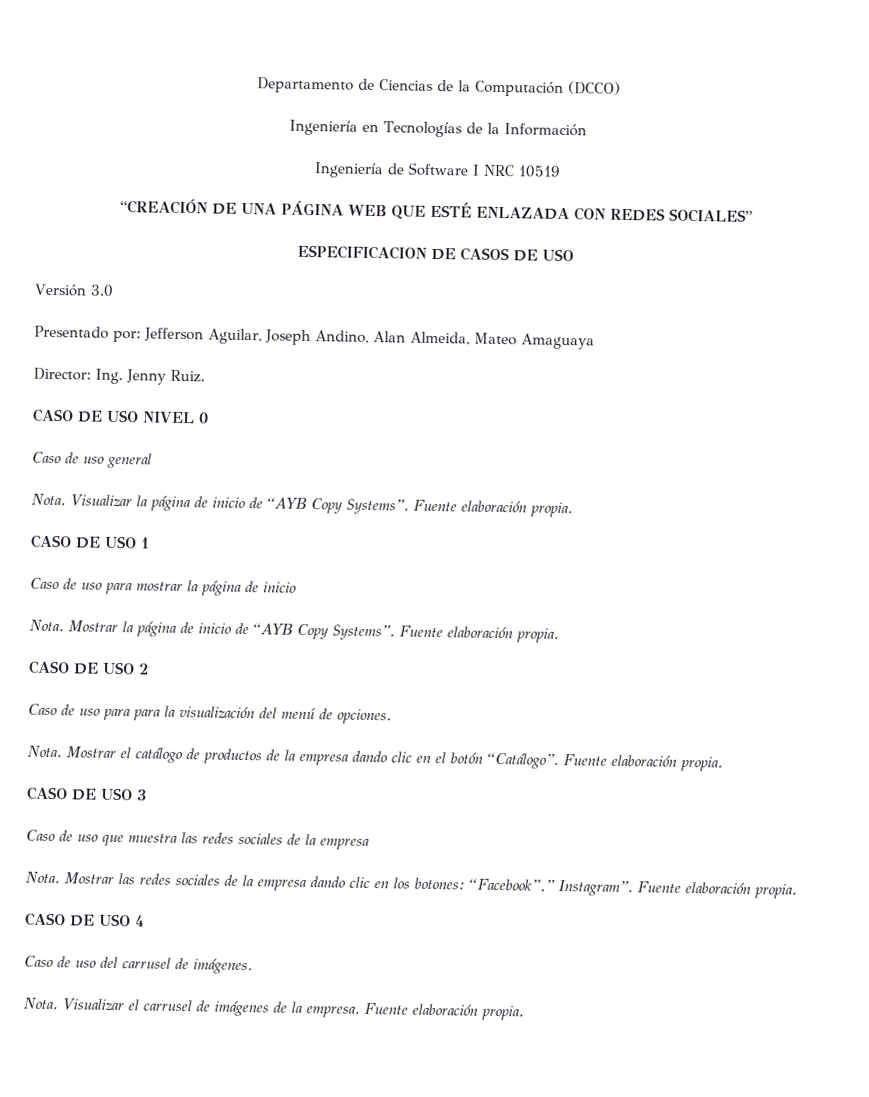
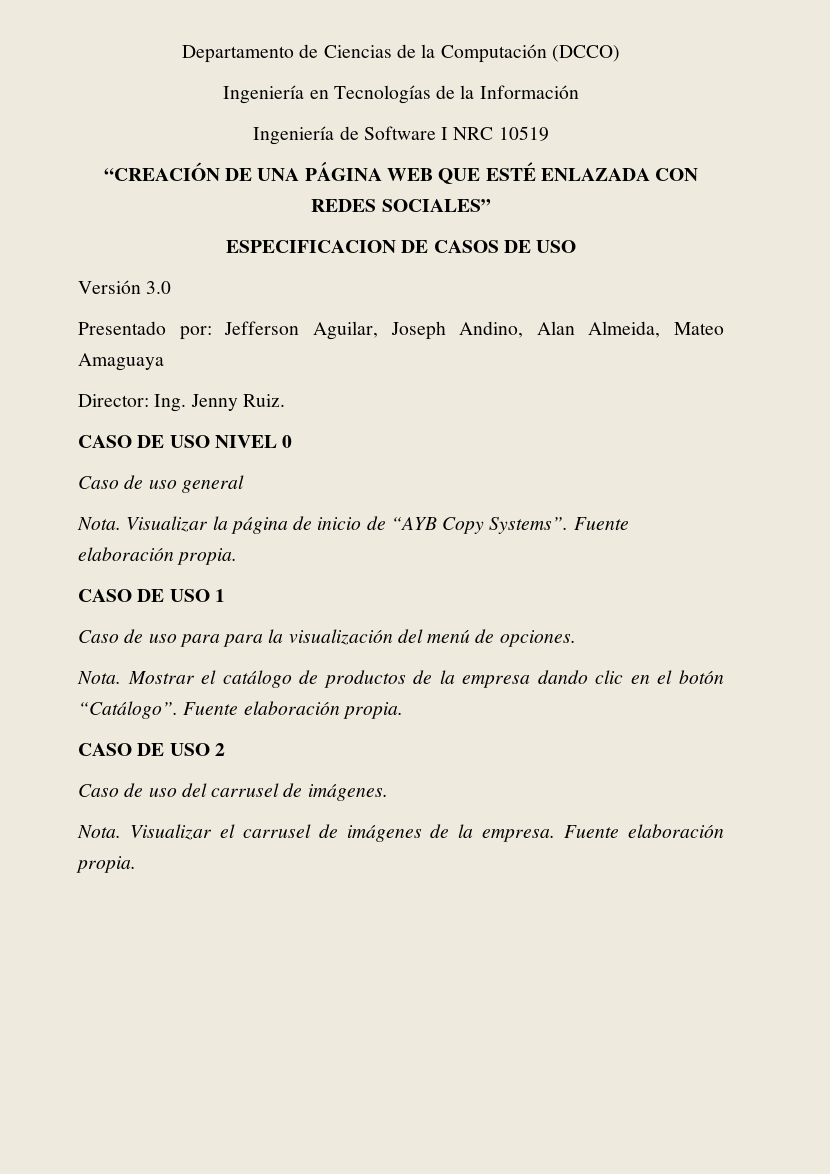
[30,577,297,596] [29,619,559,643] [28,660,149,675] // Caso de uso para mostrar la página de inicio // Nota. Mostrar la página de inicio de “AYB Copy Systems”. Fuente elaboración propia. // CASO DE USO 2 -> (225, 595) none
[137,789,147,801] [26,829,370,851] [25,871,797,899] [25,912,145,927] 3 // Caso de uso que muestra las redes sociales de la empresa // Nota. Mostrar las redes sociales de la empresa dando clic en los botones: “Facebook”,” Instagram”. Fuente elaboración propia. // CASO DE USO 4 -> [214,743,225,756] 2

